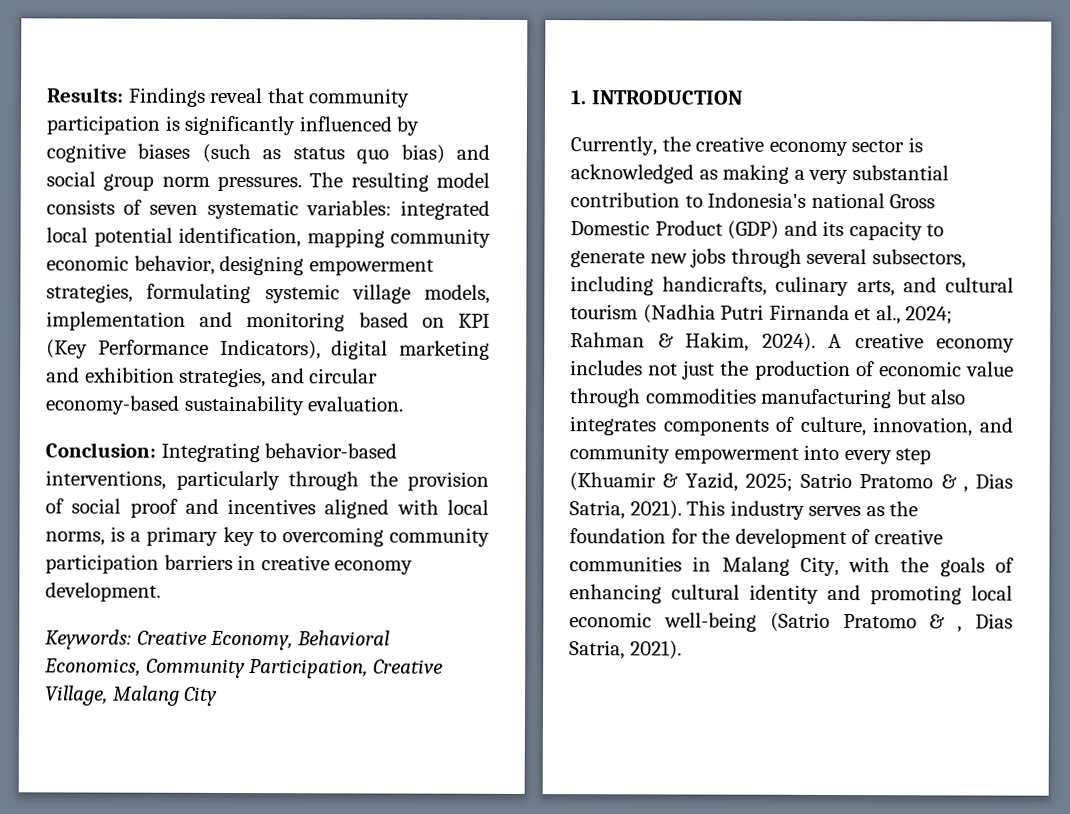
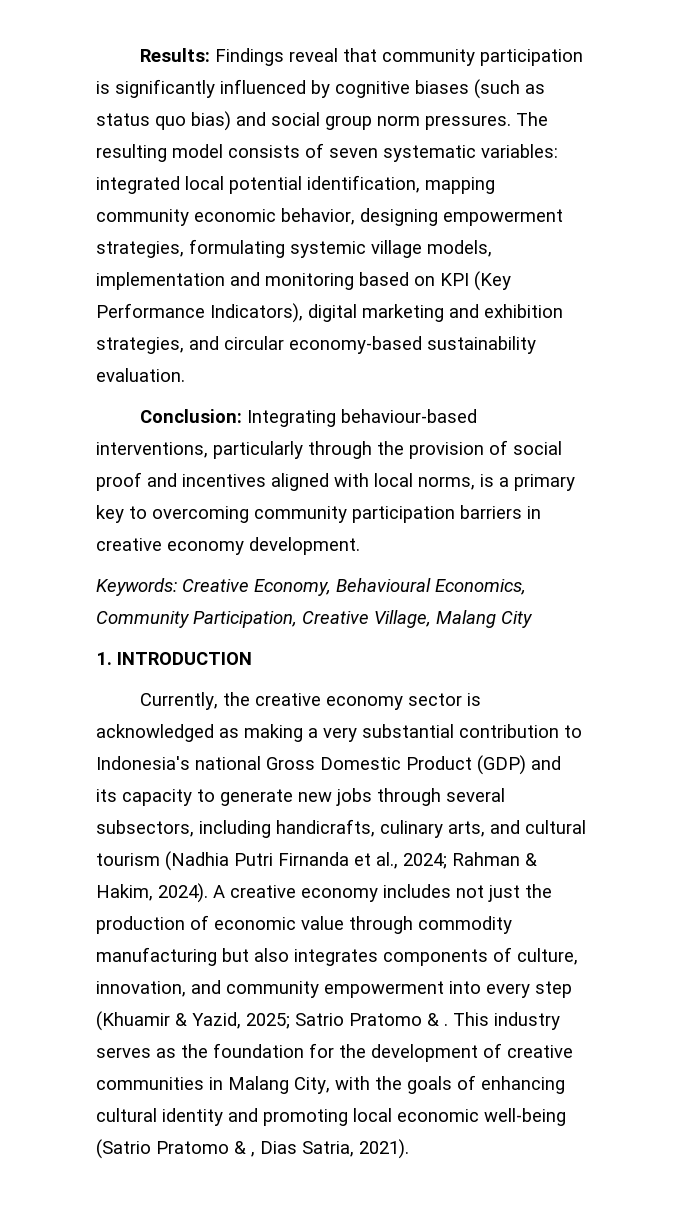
[264,443,398,459] behavior-based -> [340,409,477,423] behaviour-based
[296,630,390,646] Behavioral -> [336,578,431,592] Behavioural
[645,388,757,404] commodities -> [418,916,512,934] commodity
[962,473,1013,493] [569,500,682,520] , Dias Satria, 2021). -> [444,1023,448,1026] .

